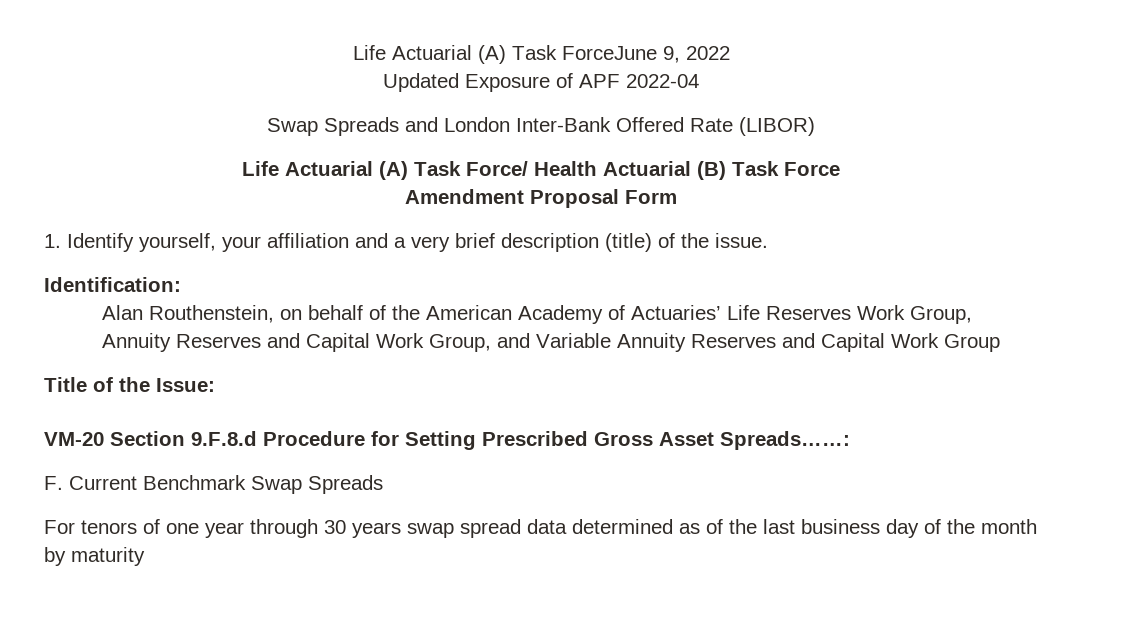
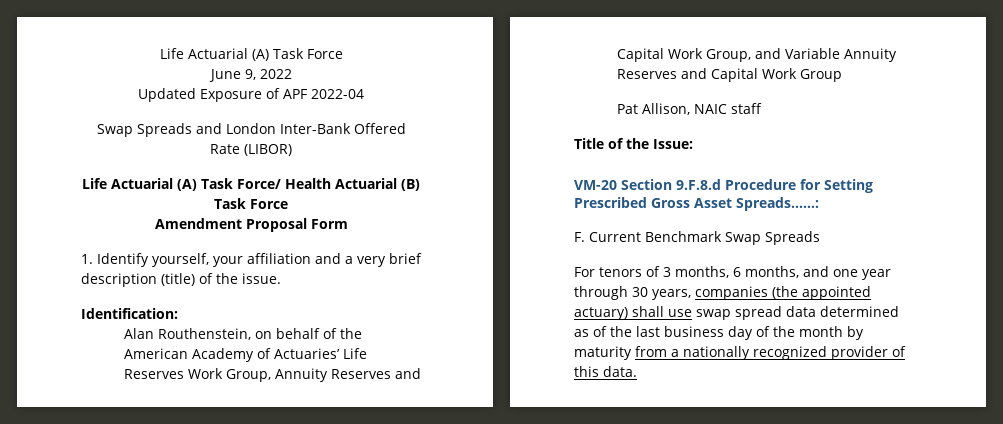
[352,45,657,64] Life Actuarial (A) Task ForceJune -> [159,48,343,61] [208,69,241,82] Life Actuarial (A) Task Force // June
(1000, 343) none -> [616,103,762,115] // Pat Allison, NAIC staff
[166,519,401,538] one year through 30 years -> [663,266,891,280] [574,286,871,300] [574,306,692,320] 3 months, 6 months, and one year through 30 years, companies (the appointed actuary) shall use
(145, 556) none -> [635,346,906,360] [574,366,637,377] from a nationally recognized provider of this data.

